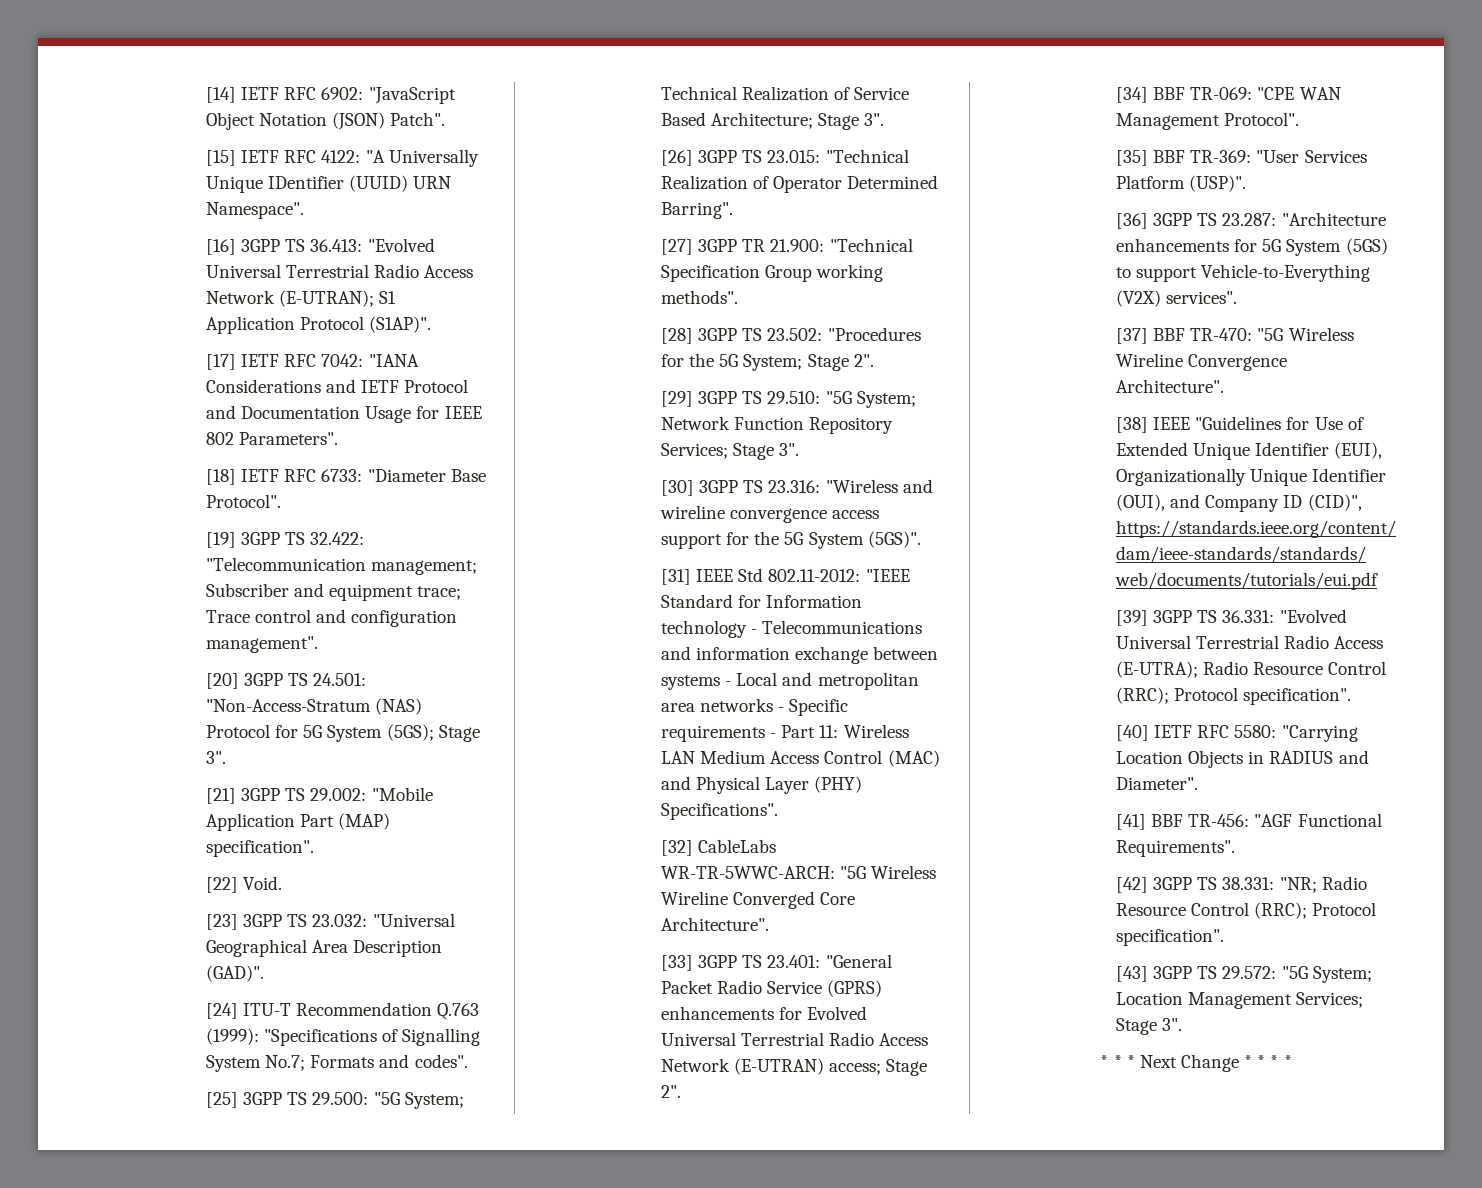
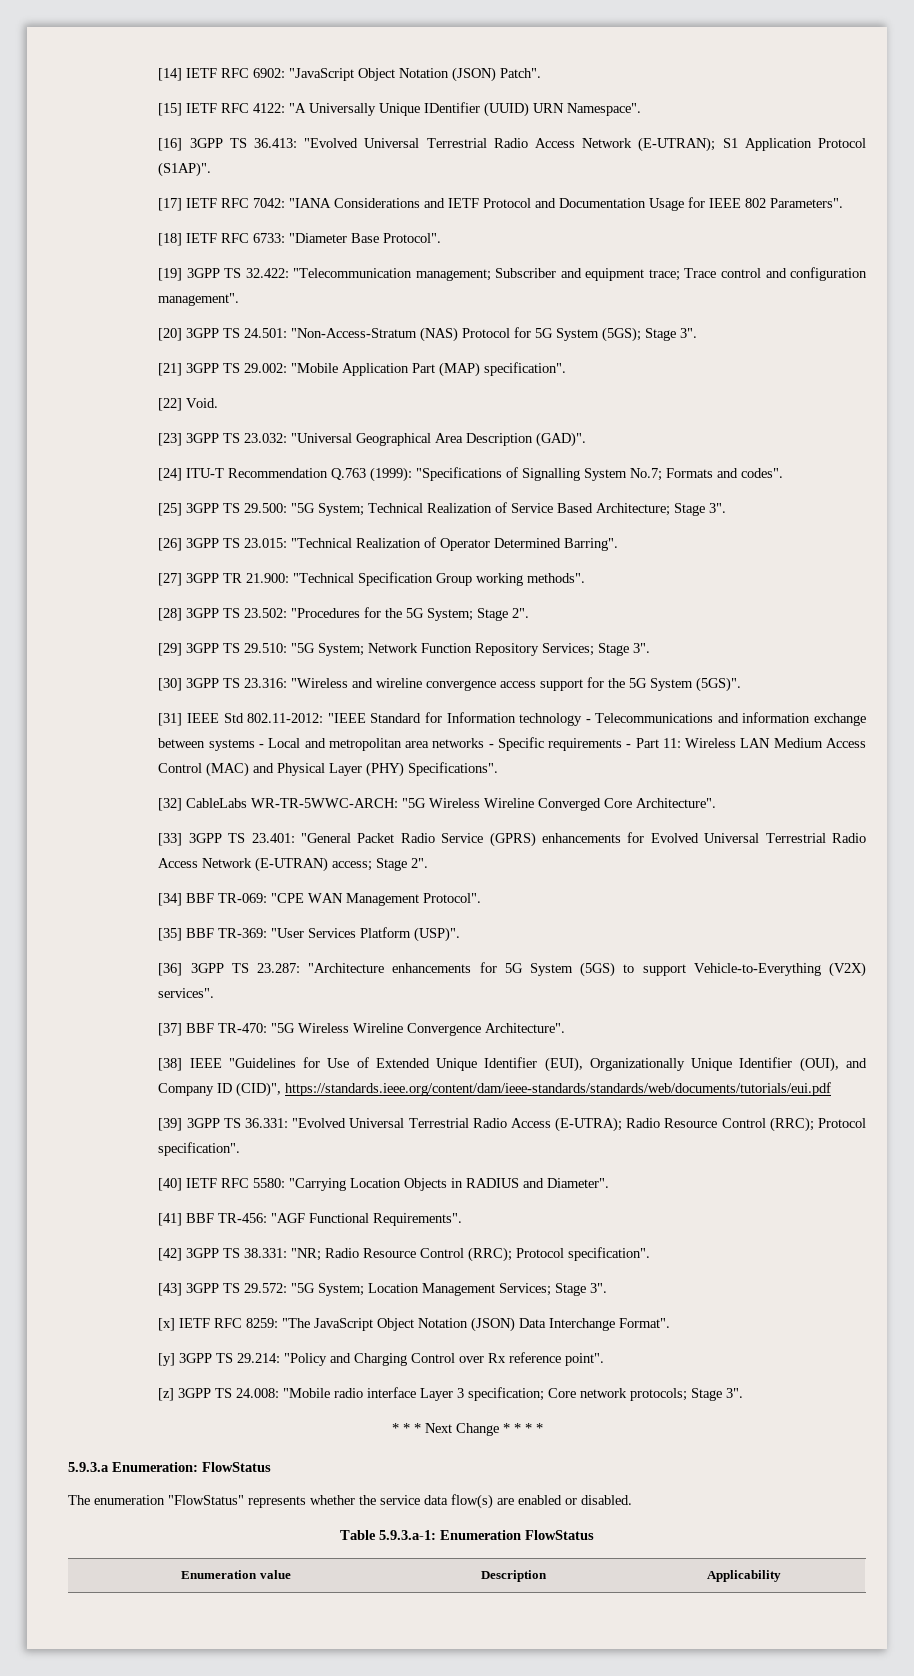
(1183, 1024) none -> [158,1317,671,1332] [158,1352,605,1366] [158,1387,744,1401] // [x] IETF RFC 8259: "The JavaScript Object Notation (JSON) Data Interchange Format". // [y] 3GPP TS 29.214: "Policy and Charging Control over Rx reference point". // [z] 3GPP TS 24.008: "Mobile radio interface Layer 3 specification; Core network protocols; Stage 3".
(1292, 1061) none -> [68,1462,271,1472] [68,1494,632,1509] [340,1530,594,1540] [181,1570,291,1579] [480,1570,547,1582] [707,1570,781,1582] // 5.9.3.a Enumeration: FlowStatus // The enumeration "FlowStatus" represents whether the service data flow(s) are enabled or disabled. // Table 5.9.3.a-1: Enumeration FlowStatus // Enumeration value | Description | Applicability

